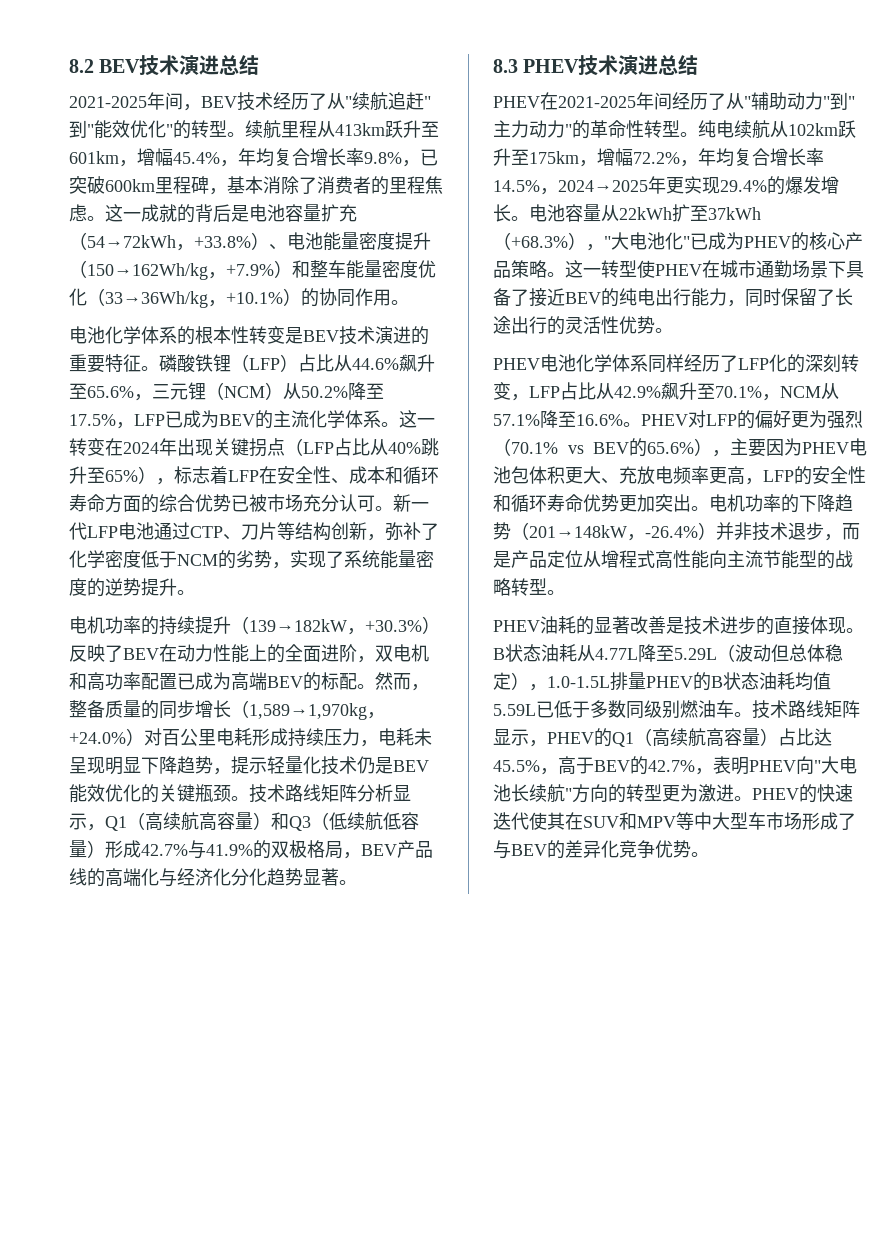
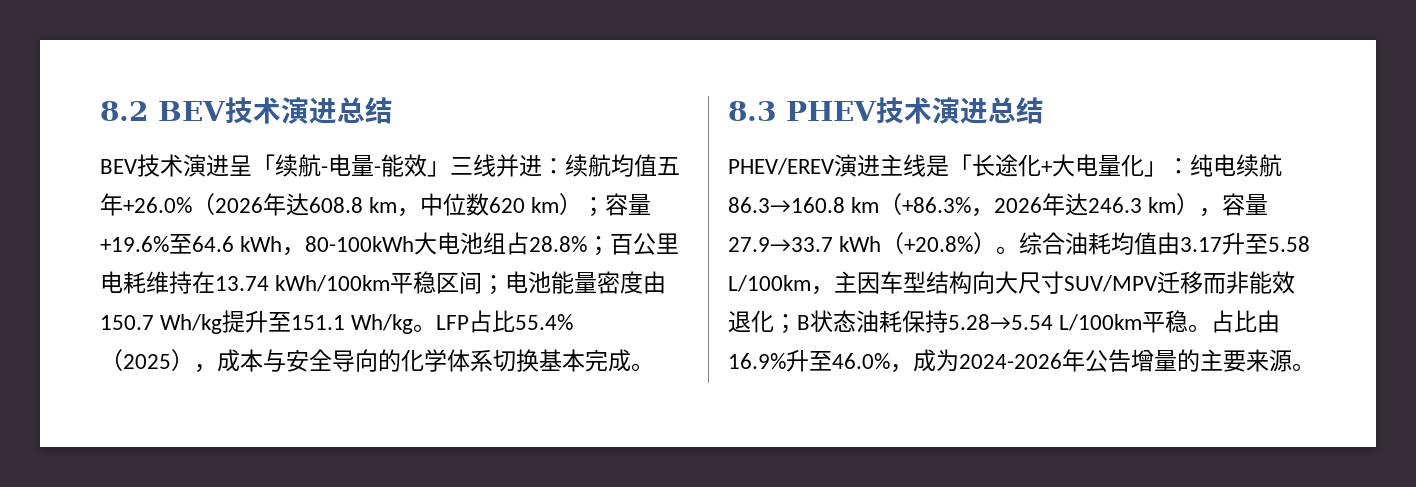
[69,92,431,111] [69,120,439,139] [69,148,438,167] [69,176,443,195] [69,204,357,223] [69,232,431,251] [69,260,436,280] [69,288,409,308] [69,326,429,345] [69,354,435,373] [69,382,384,401] [69,410,435,429] [69,438,439,457] [69,466,439,485] [69,494,429,513] [69,522,439,541] [69,550,434,569] [69,578,195,597] [69,616,440,635] [69,644,429,663] [69,672,429,691] [69,700,385,720] [69,728,432,747] [69,756,429,775] [69,784,411,803] [69,812,419,831] [69,840,433,859] [69,868,339,887] 2021-2025年间，BEV技术经历了从"续航追赶"到"能效优化"的转型。续航里程从413km跃升至601km，增幅45.4%，年均复合增长率9.8%，已突破600km里程碑，基本消除了消费者的里程焦虑。这一成就的背后是电池容量扩充（54→72kWh，+33.8%）、电池能量密度提升（150→162Wh/kg，+7.9%）和整车能量密度优化（33→36Wh/kg，+10.1%）的协同作用。 // 电池化学体系的根本性转变是BEV技术演进的重要特征。磷酸铁锂（LFP）占比从44.6%飙升至65.6%，三元锂（NCM）从50.2%降至17.5%，LFP已成为BEV的主流化学体系。这一转变在2024年出现关键拐点（LFP占比从40%跳升至65%），标志着LFP在安全性、成本和循环寿命方面的综合优势已被市场充分认可。新一代LFP电池通过CTP、刀片等结构创新，弥补了化学密度低于NCM的劣势，实现了系统能量密度的逆势提升。 // 电机功率的持续提升（139→182kW，+30.3%）反映了BEV在动力性能上的全面进阶，双电机和高功率配置已成为高端BEV的标配。然而，整备质量的同步增长（1,589→1,970kg，+24.0%）对百公里电耗形成持续压力，电耗未呈现明显下降趋势，提示轻量化技术仍是BEV能效优化的关键瓶颈。技术路线矩阵分析显示，Q1（高续航高容量）和Q3（低续航低容量）形成42.7%与41.9%的双极格局，BEV产品线的高端化与经济化分化趋势显著 -> [100,154,680,177] [100,193,652,217] [100,232,680,256] [100,271,667,295] [100,310,574,334] [100,349,631,373] BEV技术演进呈「续航-电量-能效」三线并进：续航均值五年+26.0%（2026年达608.8 km，中位数620 km）；容量+19.6%至64.6 kWh，80-100kWh大电池组占28.8%；百公里电耗维持在13.74 kWh/100km平稳区间；电池能量密度由150.7 Wh/kg提升至151.1 Wh/kg。LFP占比55.4%（2025），成本与安全导向的化学体系切换基本完成
[493,92,855,110] [493,120,856,139] [493,148,824,167] [493,176,839,195] [493,204,761,222] [493,232,863,251] [493,260,864,278] [493,288,853,307] [493,316,673,335] [493,354,859,373] [493,382,839,401] [493,410,863,429] [493,438,867,457] [493,466,866,485] [493,494,853,513] [493,522,860,541] [493,550,853,569] [493,578,565,596] [493,616,864,635] [493,644,843,662] [493,672,831,691] [493,700,860,719] [493,728,832,747] [493,756,857,775] [493,784,853,803] [493,812,856,830] [493,840,691,859] PHEV在2021-2025年间经历了从"辅助动力"到"主力动力"的革命性转型。纯电续航从102km跃升至175km，增幅72.2%，年均复合增长率14.5%，2024→2025年更实现29.4%的爆发增长。电池容量从22kWh扩至37kWh（+68.3%），"大电池化"已成为PHEV的核心产品策略。这一转型使PHEV在城市通勤场景下具备了接近BEV的纯电出行能力，同时保留了长途出行的灵活性优势。 // PHEV电池化学体系同样经历了LFP化的深刻转变，LFP占比从42.9%飙升至70.1%，NCM从57.1%降至16.6%。PHEV对LFP的偏好更为强烈（70.1% vs BEV的65.6%），主要因为PHEV电池包体积更大、充放电频率更高，LFP的安全性和循环寿命优势更加突出。电机功率的下降趋势（201→148kW，-26.4%）并非技术退步，而是产品定位从增程式高性能向主流节能型的战略转型。 // PHEV油耗的显著改善是技术进步的直接体现。B状态油耗从4.77L降至5.29L（波动但总体稳定），1.0-1.5L排量PHEV的B状态油耗均值5.59L已低于多数同级别燃油车。技术路线矩阵显示，PHEV的Q1（高续航高容量）占比达45.5%，高于BEV的42.7%，表明PHEV向"大电池长续航"方向的转型更为激进。PHEV的快速迭代使其在SUV和MPV等中大型车市场形成了与BEV的差异化竞争优势 -> [728,154,1282,177] [728,193,1269,217] [728,232,1311,255] [728,271,1295,295] [728,310,1281,334] [728,349,1292,373] PHEV/EREV演进主线是「长途化+大电量化」：纯电续航86.3→160.8 km（+86.3%，2026年达246.3 km），容量27.9→33.7 kWh（+20.8%）。综合油耗均值由3.17升至5.58 L/100km，主因车型结构向大尺寸SUV/MPV迁移而非能效退化；B状态油耗保持5.28→5.54 L/100km平稳。占比由16.9%升至46.0%，成为2024-2026年公告增量的主要来源

